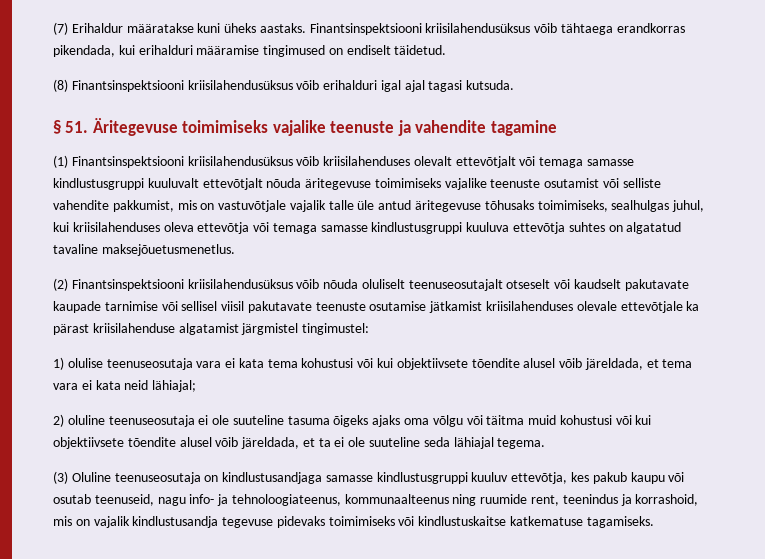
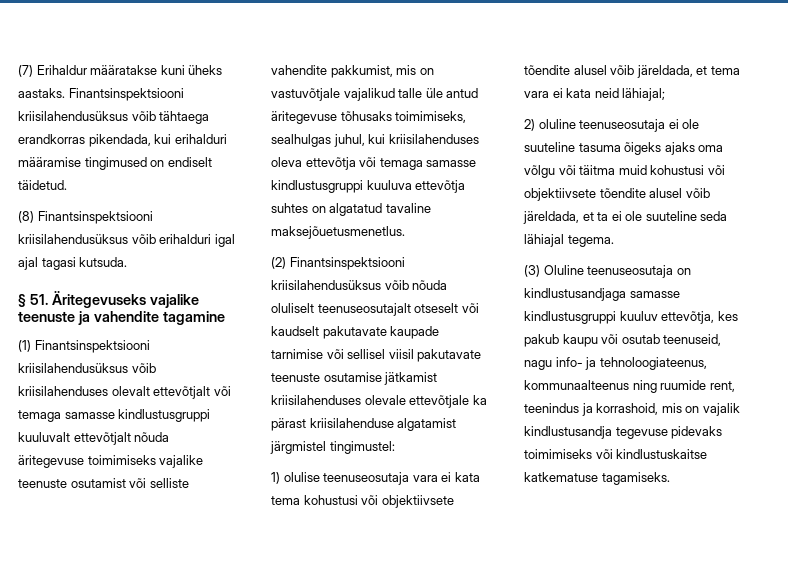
[92,118,269,136] Äritegevuse toimimiseks -> [51,290,146,308] Äritegevuseks
[289,200,326,212] vajalik -> [343,88,395,101] vajalikud
[377,358,394,368] kui -> (379, 500) none
[635,415,652,425] kui -> (725, 170) none

